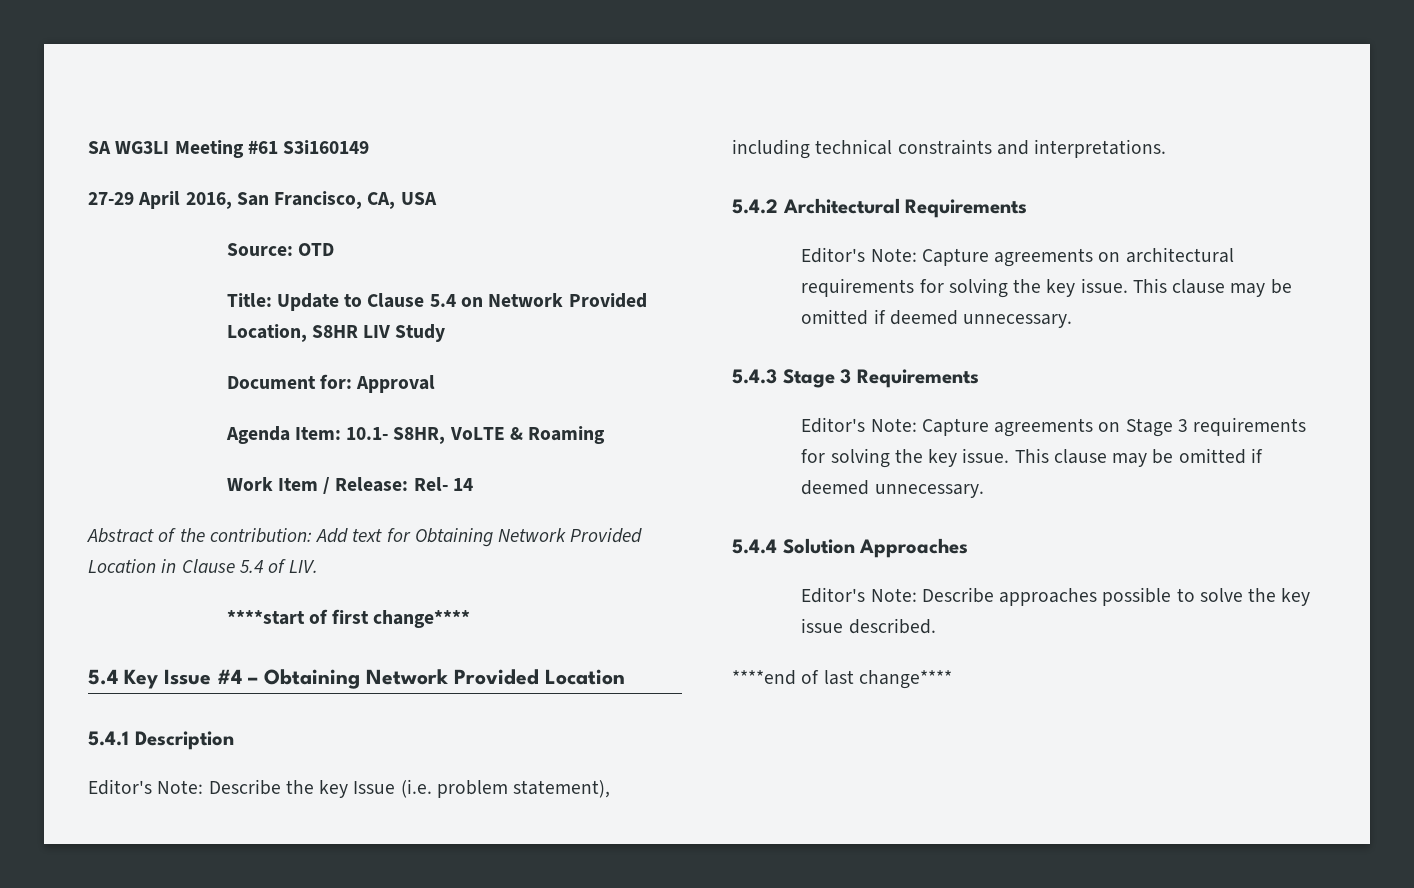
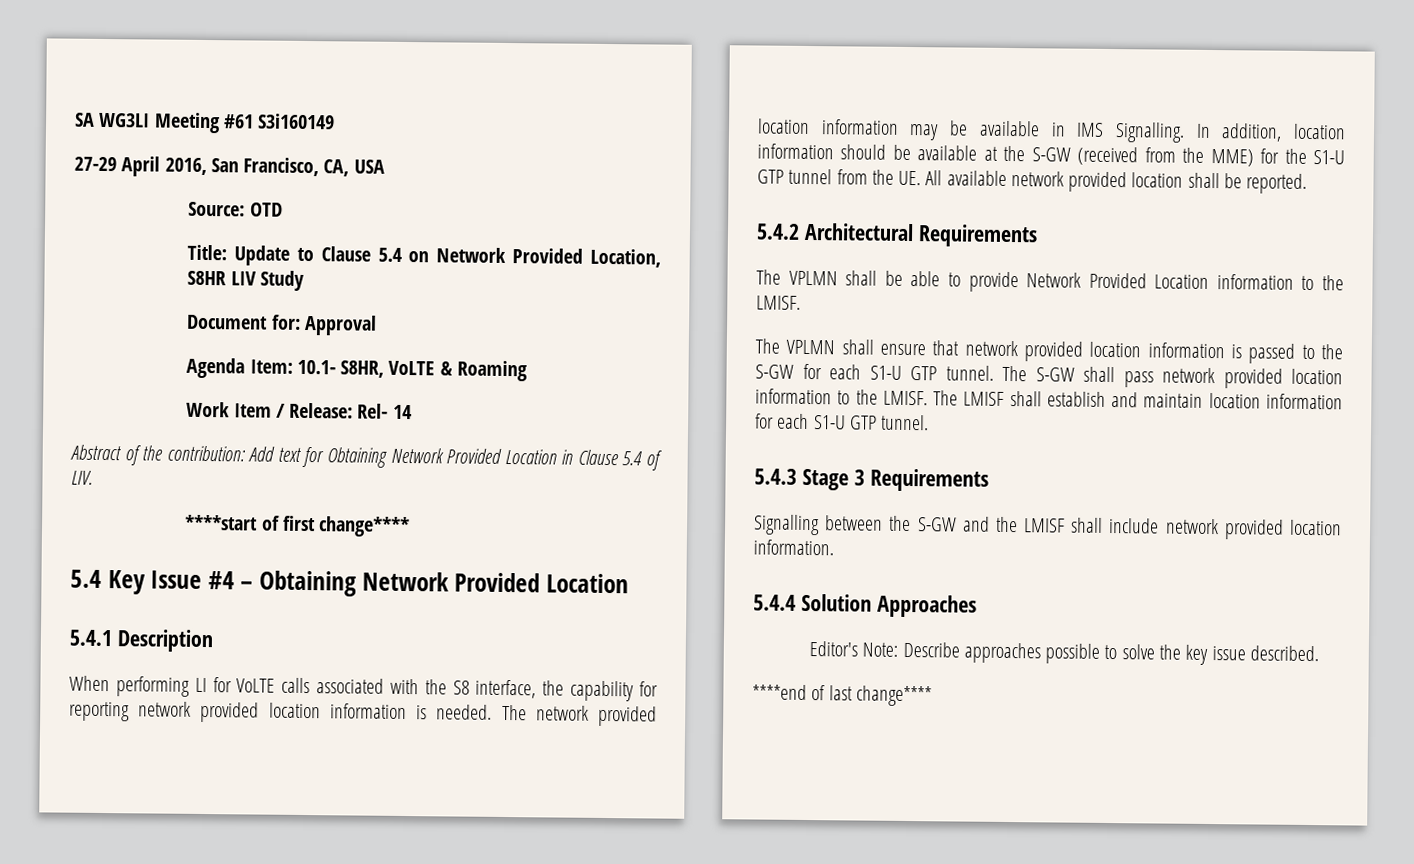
[88,779,611,798] [732,139,1167,159] [732,198,1028,218] [801,247,1234,267] [801,278,1292,298] [801,309,1073,328] [732,369,979,388] [801,417,1307,437] [801,448,1263,468] [801,480,984,498] Editor's Note: Describe the key Issue (i.e. problem statement), including technical constraints and interpretations. // 5.4.2 Architectural Requirements // Editor's Note: Capture agreements on architectural requirements for solving the key issue. This clause may be omitted if deemed unnecessary. // 5.4.3 Stage 3 Requirements // Editor's Note: Capture agreements on Stage 3 requirements for solving the key issue. This clause may be omitted if deemed unnecessary. -> [69,675,658,702] [69,701,657,727] [757,118,1346,143] [757,143,1345,167] [757,168,1308,194] [756,222,1038,248] [756,269,1344,293] [756,295,801,310] [755,338,1343,364] [755,363,1343,389] [755,388,1343,410] [755,413,930,431] [754,468,989,492] [753,514,1342,540] [753,539,834,556] When performing LI for VoLTE calls associated with the S8 interface, the capability for reporting network provided location information is needed. The network provided location information may be available in IMS Signalling. In addition, location information should be available at the S-GW (received from the MME) for the S1-U GTP tunnel from the UE. All available network provided location shall be reported. // 5.4.2 Architectural Requirements // The VPLMN shall be able to provide Network Provided Location information to the LMISF. // The VPLMN shall ensure that network provided location information is passed to the S-GW for each S1-U GTP tunnel. The S-GW shall pass network provided location information to the LMISF. The LMISF shall establish and maintain location information for each S1-U GTP tunnel. // 5.4.3 Stage 3 Requirements // Signalling between the S-GW and the LMISF shall include network provided location information.

